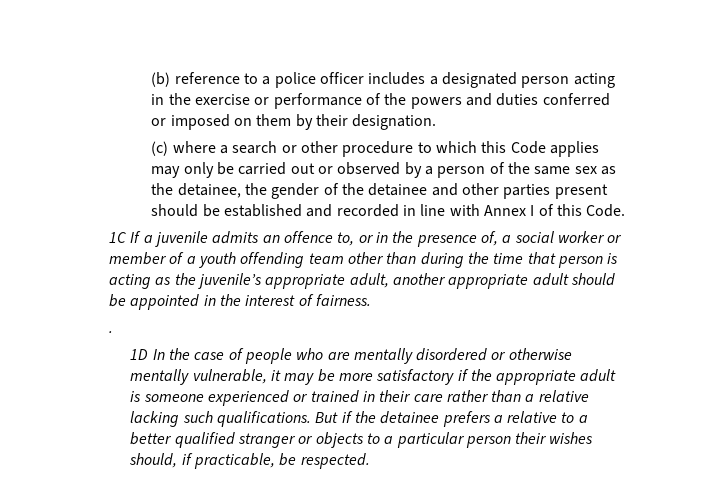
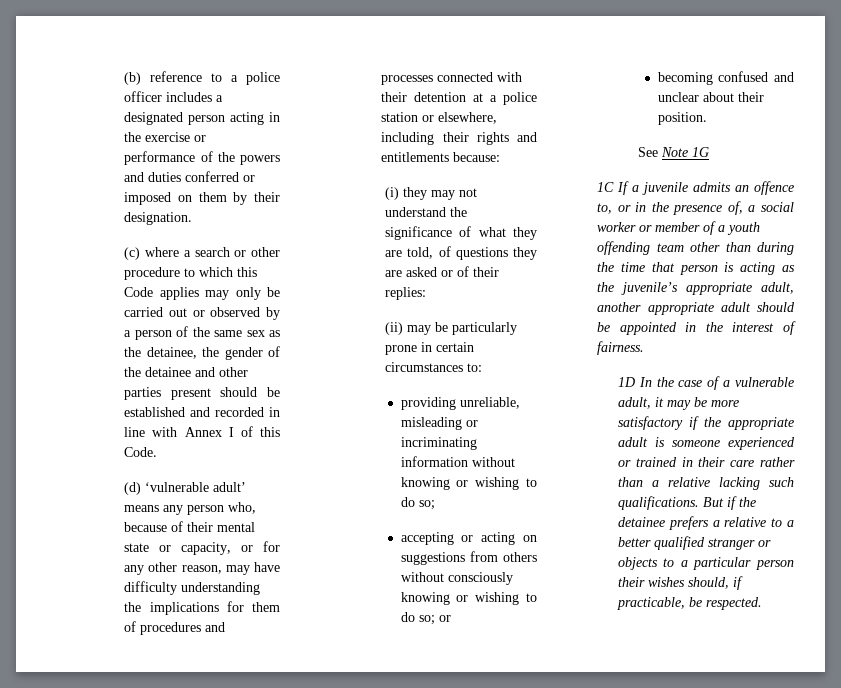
(626, 210) none -> [124,482,247,495] [124,502,257,515] [124,521,256,532] [124,541,280,555] [124,562,280,575] [124,581,261,595] [124,601,280,615] [124,621,226,635] [381,72,523,85] [381,92,537,105] [381,112,498,124] [381,132,537,145] [381,152,501,162] [385,187,478,200] [385,207,468,217] [385,226,537,240] [385,246,537,260] [385,266,500,277] [385,287,427,300] [385,322,518,335] [385,342,475,355] [385,362,483,372] [400,397,520,410] [400,417,478,430] [400,437,477,450] [400,456,515,467] [400,477,537,490] [400,497,435,510] [400,532,537,545] [400,551,537,565] [400,572,513,585] [400,592,537,605] [400,612,451,625] [657,71,794,85] [657,92,764,102] [657,112,707,125] [638,147,710,157] // (d) ‘vulnerable adult’ means any person who, because of their mental state or capacity, or for any other reason, may have difficulty understanding the implications for them of procedures and processes connected with their detention at a police station or elsewhere, including their rights and entitlements because: // (i) they may not understand the significance of what they are told, of questions they are asked or of their replies: // (ii) may be particularly prone in certain circumstances to: // providing unreliable, misleading or incriminating information without knowing or wishing to do so; // accepting or acting on suggestions from others without consciously knowing or wishing to do so; or // becoming confused and unclear about their position. // See Note 1G
[109,331,114,333] // . -> (645, 348) none
[244,348,572,364] [130,369,267,385] people who are mentally disordered or otherwise mentally vulnerable, -> [723,377,794,387] [617,397,651,409] a vulnerable adult,

